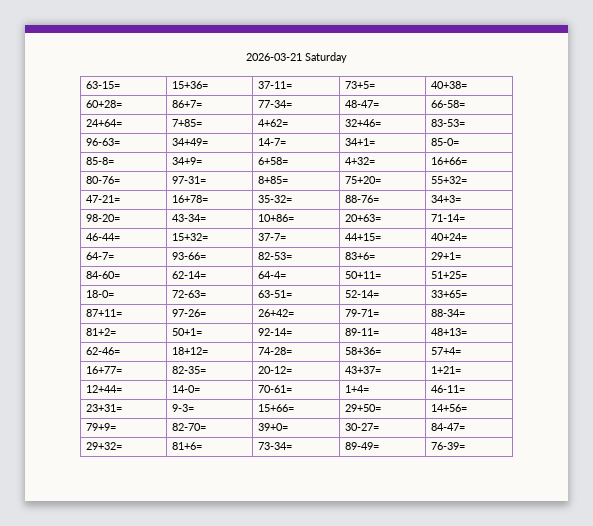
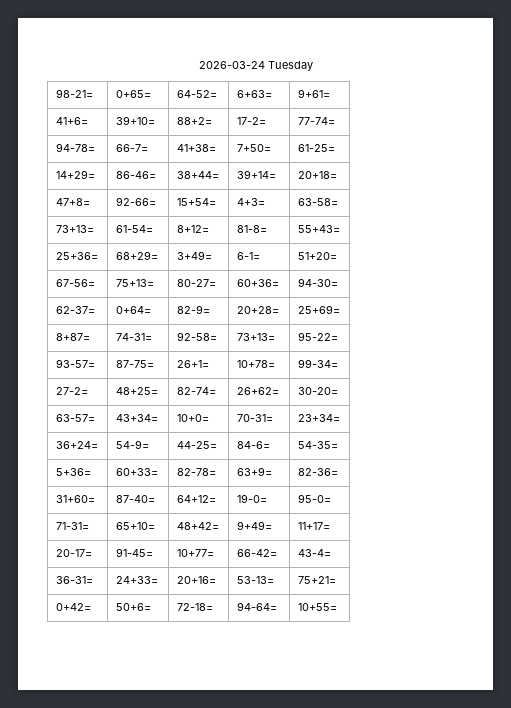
[246,52,347,63] [85,81,120,89] [171,81,208,89] [257,81,292,89] [344,81,375,89] [430,81,467,89] [85,100,122,108] [171,100,202,108] [257,100,292,108] [344,100,379,108] [430,100,465,108] [85,119,122,127] [171,119,202,127] [257,119,288,127] [344,119,381,127] [430,119,465,127] [85,138,120,146] [171,138,208,146] [257,138,286,146] [344,138,375,146] [430,138,459,146] [85,157,114,165] [171,157,202,165] [257,157,288,165] [344,157,375,165] [430,157,467,165] [85,176,120,184] [171,176,206,184] [257,176,288,184] [344,176,381,184] [430,176,467,184] [85,195,120,203] [171,195,208,203] [257,195,292,203] [344,195,379,203] [430,195,461,203] [85,214,120,222] [171,214,206,222] [257,214,294,222] [344,214,381,222] [430,214,465,222] [85,233,120,241] [171,233,208,241] [257,233,286,241] [344,233,381,241] [430,233,467,241] [85,252,114,260] [171,252,206,260] [257,252,292,260] [344,252,375,260] [430,252,461,260] [85,271,120,279] [171,271,206,279] [257,271,286,279] [344,271,381,279] [430,271,467,279] [85,290,114,298] [171,290,206,298] [257,290,292,298] [344,290,379,298] [430,290,467,298] [85,309,122,317] [171,309,206,317] [257,309,294,317] [344,309,379,317] [430,309,465,317] [85,328,116,336] [171,328,202,336] [257,328,292,336] [344,328,379,336] [430,328,467,336] [85,347,120,355] [171,347,208,355] [257,347,292,355] [344,347,381,355] [430,347,461,355] [85,366,122,374] [171,366,206,374] [257,366,292,374] [344,366,381,374] [430,366,461,374] [85,385,122,393] [171,385,200,393] [257,385,292,393] [344,385,369,393] [430,385,465,393] [85,404,122,412] [171,404,194,412] [257,404,294,412] [344,404,381,412] [430,404,467,412] [85,423,116,431] [171,423,206,431] [257,423,288,431] [344,423,379,431] [430,423,465,431] [85,442,122,450] [171,442,202,450] [257,442,292,450] [344,442,379,450] [430,442,465,450] 2026-03-21 Saturday // 63-15= | 15+36= | 37-11= | 73+5= | 40+38= // 60+28= | 86+7= | 77-34= | 48-47= | 66-58= // 24+64= | 7+85= | 4+62= | 32+46= | 83-53= // 96-63= | 34+49= | 14-7= | 34+1= | 85-0= // 85-8= | 34+9= | 6+58= | 4+32= | 16+66= // 80-76= | 97-31= | 8+85= | 75+20= | 55+32= // 47-21= | 16+78= | 35-32= | 88-76= | 34+3= // 98-20= | 43-34= | 10+86= | 20+63= | 71-14= // 46-44= | 15+32= | 37-7= | 44+15= | 40+24= // 64-7= | 93-66= | 82-53= | 83+6= | 29+1= // 84-60= | 62-14= | 64-4= | 50+11= | 51+25= // 18-0= | 72-63= | 63-51= | 52-14= | 33+65= // 87+11= | 97-26= | 26+42= | 79-71= | 88-34= // 81+2= | 50+1= | 92-14= | 89-11= | 48+13= // 62-46= | 18+12= | 74-28= | 58+36= | 57+4= // 16+77= | 82-35= | 20-12= | 43+37= | 1+21= // 12+44= | 14-0= | 70-61= | 1+4= | 46-11= // 23+31= | 9-3= | 15+66= | 29+50= | 14+56= // 79+9= | 82-70= | 39+0= | 30-27= | 84-47= // 29+32= | 81+6= | 73-34= | 89-49= | 76-39= -> [198,61,313,71] [55,89,93,98] [115,90,151,98] [176,90,217,98] [236,90,272,98] [297,89,330,98] [55,117,88,125] [115,116,155,125] [176,117,212,125] [236,117,266,125] [297,117,335,125] [55,143,95,152] [115,144,148,152] [176,144,216,152] [236,144,271,152] [297,144,335,152] [55,170,95,179] [115,171,156,179] [176,171,219,179] [236,170,276,179] [297,171,337,179] [55,198,90,206] [115,197,156,206] [176,198,216,206] [236,198,265,206] [297,198,338,206] [55,225,94,233] [115,225,153,233] [176,225,209,233] [236,225,267,233] [297,225,340,233] [55,252,98,260] [115,251,158,260] [176,251,212,260] [236,252,260,260] [297,252,337,260] [55,279,95,287] [115,279,154,287] [176,279,216,287] [236,279,279,287] [297,278,338,287] [55,306,95,314] [115,306,151,314] [176,305,210,314] [236,306,279,314] [297,305,340,314] [55,333,90,341] [115,333,152,341] [176,332,217,341] [236,333,275,341] [297,332,338,341] [55,359,95,368] [115,360,154,368] [176,360,209,368] [236,360,275,368] [297,359,338,368] [55,387,88,395] [115,387,158,395] [176,387,216,395] [236,387,279,395] [297,387,338,395] [55,414,95,422] [115,414,158,422] [176,414,209,422] [236,414,273,422] [297,414,340,422] [55,441,98,449] [115,440,149,449] [176,441,217,449] [236,441,270,449] [297,441,338,449] [55,468,91,476] [115,468,158,476] [176,468,216,476] [236,467,272,476] [297,468,338,476] [55,495,95,503] [115,495,155,503] [176,495,216,503] [236,494,267,503] [297,494,331,503] [55,522,89,530] [115,522,155,530] [176,522,219,530] [236,521,272,530] [297,522,330,530] [55,549,92,557] [115,548,153,557] [176,549,214,557] [236,549,277,557] [297,549,331,557] [55,576,93,584] [115,576,158,584] [176,576,216,584] [236,576,274,584] [297,576,336,584] [55,603,91,611] [115,603,151,611] [176,603,213,611] [236,602,277,611] [297,603,337,611] 2026-03-24 Tuesday // 98-21= | 0+65= | 64-52= | 6+63= | 9+61= // 41+6= | 39+10= | 88+2= | 17-2= | 77-74= // 94-78= | 66-7= | 41+38= | 7+50= | 61-25= // 14+29= | 86-46= | 38+44= | 39+14= | 20+18= // 47+8= | 92-66= | 15+54= | 4+3= | 63-58= // 73+13= | 61-54= | 8+12= | 81-8= | 55+43= // 25+36= | 68+29= | 3+49= | 6-1= | 51+20= // 67-56= | 75+13= | 80-27= | 60+36= | 94-30= // 62-37= | 0+64= | 82-9= | 20+28= | 25+69= // 8+87= | 74-31= | 92-58= | 73+13= | 95-22= // 93-57= | 87-75= | 26+1= | 10+78= | 99-34= // 27-2= | 48+25= | 82-74= | 26+62= | 30-20= // 63-57= | 43+34= | 10+0= | 70-31= | 23+34= // 36+24= | 54-9= | 44-25= | 84-6= | 54-35= // 5+36= | 60+33= | 82-78= | 63+9= | 82-36= // 31+60= | 87-40= | 64+12= | 19-0= | 95-0= // 71-31= | 65+10= | 48+42= | 9+49= | 11+17= // 20-17= | 91-45= | 10+77= | 66-42= | 43-4= // 36-31= | 24+33= | 20+16= | 53-13= | 75+21= // 0+42= | 50+6= | 72-18= | 94-64= | 10+55=

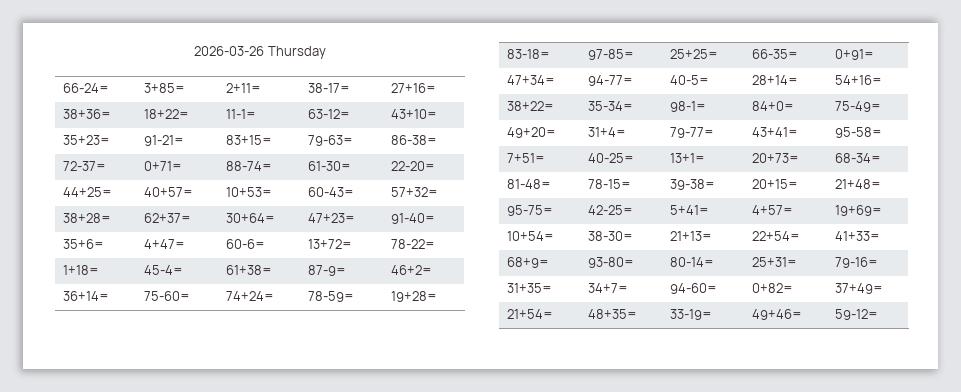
[198,61,313,71] [55,89,93,98] [115,90,151,98] [176,90,217,98] [236,90,272,98] [297,89,330,98] [55,117,88,125] [115,116,155,125] [176,117,212,125] [236,117,266,125] [297,117,335,125] [55,143,95,152] [115,144,148,152] [176,144,216,152] [236,144,271,152] [297,144,335,152] [55,170,95,179] [115,171,156,179] [176,171,219,179] [236,170,276,179] [297,171,337,179] [55,198,90,206] [115,197,156,206] [176,198,216,206] [236,198,265,206] [297,198,338,206] [55,225,94,233] [115,225,153,233] [176,225,209,233] [236,225,267,233] [297,225,340,233] [55,252,98,260] [115,251,158,260] [176,251,212,260] [236,252,260,260] [297,252,337,260] [55,279,95,287] [115,279,154,287] [176,279,216,287] [236,279,279,287] [297,278,338,287] [55,306,95,314] [115,306,151,314] [176,305,210,314] [236,306,279,314] [297,305,340,314] [55,333,90,341] [115,333,152,341] [176,332,217,341] [236,333,275,341] [297,332,338,341] [55,359,95,368] [115,360,154,368] [176,360,209,368] [236,360,275,368] [297,359,338,368] [55,387,88,395] [115,387,158,395] [176,387,216,395] [236,387,279,395] [297,387,338,395] [55,414,95,422] [115,414,158,422] [176,414,209,422] [236,414,273,422] [297,414,340,422] [55,441,98,449] [115,440,149,449] [176,441,217,449] [236,441,270,449] [297,441,338,449] [55,468,91,476] [115,468,158,476] [176,468,216,476] [236,467,272,476] [297,468,338,476] [55,495,95,503] [115,495,155,503] [176,495,216,503] [236,494,267,503] [297,494,331,503] [55,522,89,530] [115,522,155,530] [176,522,219,530] [236,521,272,530] [297,522,330,530] [55,549,92,557] [115,548,153,557] [176,549,214,557] [236,549,277,557] [297,549,331,557] [55,576,93,584] [115,576,158,584] [176,576,216,584] [236,576,274,584] [297,576,336,584] [55,603,91,611] [115,603,151,611] [176,603,213,611] [236,602,277,611] [297,603,337,611] 2026-03-24 Tuesday // 98-21= | 0+65= | 64-52= | 6+63= | 9+61= // 41+6= | 39+10= | 88+2= | 17-2= | 77-74= // 94-78= | 66-7= | 41+38= | 7+50= | 61-25= // 14+29= | 86-46= | 38+44= | 39+14= | 20+18= // 47+8= | 92-66= | 15+54= | 4+3= | 63-58= // 73+13= | 61-54= | 8+12= | 81-8= | 55+43= // 25+36= | 68+29= | 3+49= | 6-1= | 51+20= // 67-56= | 75+13= | 80-27= | 60+36= | 94-30= // 62-37= | 0+64= | 82-9= | 20+28= | 25+69= // 8+87= | 74-31= | 92-58= | 73+13= | 95-22= // 93-57= | 87-75= | 26+1= | 10+78= | 99-34= // 27-2= | 48+25= | 82-74= | 26+62= | 30-20= // 63-57= | 43+34= | 10+0= | 70-31= | 23+34= // 36+24= | 54-9= | 44-25= | 84-6= | 54-35= // 5+36= | 60+33= | 82-78= | 63+9= | 82-36= // 31+60= | 87-40= | 64+12= | 19-0= | 95-0= // 71-31= | 65+10= | 48+42= | 9+49= | 11+17= // 20-17= | 91-45= | 10+77= | 66-42= | 43-4= // 36-31= | 24+33= | 20+16= | 53-13= | 75+21= // 0+42= | 50+6= | 72-18= | 94-64= | 10+55= -> [194,46,326,59] [63,83,110,93] [144,83,186,93] [226,83,262,93] [308,83,351,93] [391,83,437,93] [63,109,112,119] [144,109,190,119] [226,109,257,119] [308,109,351,119] [391,109,438,119] [63,135,111,145] [144,135,185,146] [226,135,273,145] [308,135,354,146] [391,135,438,145] [63,161,107,171] [144,161,183,171] [226,161,273,171] [308,161,352,171] [391,161,436,171] [63,187,113,197] [144,187,194,197] [226,187,273,197] [308,187,355,197] [391,187,439,197] [63,213,112,223] [144,213,192,223] [226,213,276,223] [308,213,356,223] [391,213,436,224] [63,239,105,249] [144,239,186,249] [226,239,266,249] [308,239,353,249] [391,239,436,249] [63,265,100,275] [144,265,184,275] [226,265,273,275] [308,265,347,276] [391,265,433,275] [63,291,110,301] [144,291,191,301] [226,291,275,301] [308,291,355,302] [391,291,438,302] [507,49,551,59] [588,49,635,60] [670,49,719,59] [752,49,799,59] [835,49,875,60] [507,75,556,85] [588,75,634,86] [670,75,710,85] [752,75,799,85] [835,75,883,85] [507,101,555,111] [588,101,634,111] [670,101,707,112] [752,101,795,111] [835,101,882,112] [507,127,557,138] [588,127,627,137] [670,127,715,138] [752,127,799,137] [835,127,883,138] [507,153,546,163] [588,153,635,163] [670,153,706,163] [752,153,800,163] [835,153,882,163] [507,179,552,189] [588,179,632,189] [670,179,716,190] [752,179,799,189] [835,179,882,189] [507,205,554,216] [588,205,634,215] [670,205,710,215] [752,205,794,215] [835,205,883,216] [507,231,555,241] [588,231,634,241] [670,231,713,241] [752,231,801,241] [835,231,881,241] [507,257,550,268] [588,257,635,268] [670,257,715,267] [752,257,798,267] [835,257,879,268] [507,283,553,293] [588,283,629,293] [670,283,718,294] [752,283,794,293] [835,283,884,294] [507,309,554,319] [588,309,638,319] [670,309,713,320] [752,309,803,320] [835,309,879,320] 2026-03-26 Thursday // 66-24= | 3+85= | 2+11= | 38-17= | 27+16= // 38+36= | 18+22= | 11-1= | 63-12= | 43+10= // 35+23= | 91-21= | 83+15= | 79-63= | 86-38= // 72-37= | 0+71= | 88-74= | 61-30= | 22-20= // 44+25= | 40+57= | 10+53= | 60-43= | 57+32= // 38+28= | 62+37= | 30+64= | 47+23= | 91-40= // 35+6= | 4+47= | 60-6= | 13+72= | 78-22= // 1+18= | 45-4= | 61+38= | 87-9= | 46+2= // 36+14= | 75-60= | 74+24= | 78-59= | 19+28= // 83-18= | 97-85= | 25+25= | 66-35= | 0+91= // 47+34= | 94-77= | 40-5= | 28+14= | 54+16= // 38+22= | 35-34= | 98-1= | 84+0= | 75-49= // 49+20= | 31+4= | 79-77= | 43+41= | 95-58= // 7+51= | 40-25= | 13+1= | 20+73= | 68-34= // 81-48= | 78-15= | 39-38= | 20+15= | 21+48= // 95-75= | 42-25= | 5+41= | 4+57= | 19+69= // 10+54= | 38-30= | 21+13= | 22+54= | 41+33= // 68+9= | 93-80= | 80-14= | 25+31= | 79-16= // 31+35= | 34+7= | 94-60= | 0+82= | 37+49= // 21+54= | 48+35= | 33-19= | 49+46= | 59-12=

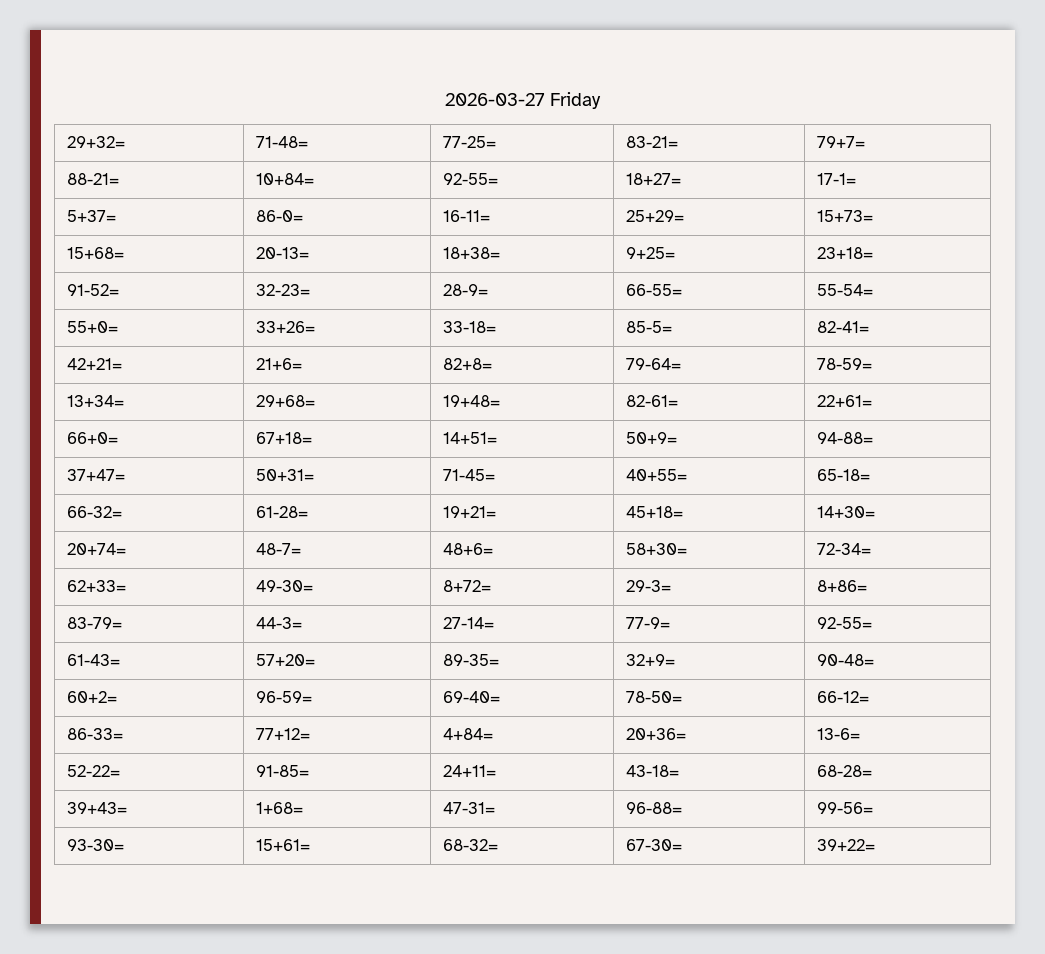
[194,46,326,59] [63,83,110,93] [144,83,186,93] [226,83,262,93] [308,83,351,93] [391,83,437,93] [63,109,112,119] [144,109,190,119] [226,109,257,119] [308,109,351,119] [391,109,438,119] [63,135,111,145] [144,135,185,146] [226,135,273,145] [308,135,354,146] [391,135,438,145] [63,161,107,171] [144,161,183,171] [226,161,273,171] [308,161,352,171] [391,161,436,171] [63,187,113,197] [144,187,194,197] [226,187,273,197] [308,187,355,197] [391,187,439,197] [63,213,112,223] [144,213,192,223] [226,213,276,223] [308,213,356,223] [391,213,436,224] [63,239,105,249] [144,239,186,249] [226,239,266,249] [308,239,353,249] [391,239,436,249] [63,265,100,275] [144,265,184,275] [226,265,273,275] [308,265,347,276] [391,265,433,275] [63,291,110,301] [144,291,191,301] [226,291,275,301] [308,291,355,302] [391,291,438,302] [507,49,551,59] [588,49,635,60] [670,49,719,59] [752,49,799,59] [835,49,875,60] [507,75,556,85] [588,75,634,86] [670,75,710,85] [752,75,799,85] [835,75,883,85] [507,101,555,111] [588,101,634,111] [670,101,707,112] [752,101,795,111] [835,101,882,112] [507,127,557,138] [588,127,627,137] [670,127,715,138] [752,127,799,137] [835,127,883,138] [507,153,546,163] [588,153,635,163] [670,153,706,163] [752,153,800,163] [835,153,882,163] [507,179,552,189] [588,179,632,189] [670,179,716,190] [752,179,799,189] [835,179,882,189] [507,205,554,216] [588,205,634,215] [670,205,710,215] [752,205,794,215] [835,205,883,216] [507,231,555,241] [588,231,634,241] [670,231,713,241] [752,231,801,241] [835,231,881,241] [507,257,550,268] [588,257,635,268] [670,257,715,267] [752,257,798,267] [835,257,879,268] [507,283,553,293] [588,283,629,293] [670,283,718,294] [752,283,794,293] [835,283,884,294] [507,309,554,319] [588,309,638,319] [670,309,713,320] [752,309,803,320] [835,309,879,320] 2026-03-26 Thursday // 66-24= | 3+85= | 2+11= | 38-17= | 27+16= // 38+36= | 18+22= | 11-1= | 63-12= | 43+10= // 35+23= | 91-21= | 83+15= | 79-63= | 86-38= // 72-37= | 0+71= | 88-74= | 61-30= | 22-20= // 44+25= | 40+57= | 10+53= | 60-43= | 57+32= // 38+28= | 62+37= | 30+64= | 47+23= | 91-40= // 35+6= | 4+47= | 60-6= | 13+72= | 78-22= // 1+18= | 45-4= | 61+38= | 87-9= | 46+2= // 36+14= | 75-60= | 74+24= | 78-59= | 19+28= // 83-18= | 97-85= | 25+25= | 66-35= | 0+91= // 47+34= | 94-77= | 40-5= | 28+14= | 54+16= // 38+22= | 35-34= | 98-1= | 84+0= | 75-49= // 49+20= | 31+4= | 79-77= | 43+41= | 95-58= // 7+51= | 40-25= | 13+1= | 20+73= | 68-34= // 81-48= | 78-15= | 39-38= | 20+15= | 21+48= // 95-75= | 42-25= | 5+41= | 4+57= | 19+69= // 10+54= | 38-30= | 21+13= | 22+54= | 41+33= // 68+9= | 93-80= | 80-14= | 25+31= | 79-16= // 31+35= | 34+7= | 94-60= | 0+82= | 37+49= // 21+54= | 48+35= | 33-19= | 49+46= | 59-12= -> [444,92,602,109] [66,136,125,148] [255,136,308,148] [442,136,496,148] [625,136,678,148] [816,136,865,148] [66,173,119,185] [255,173,314,185] [442,173,498,185] [625,173,681,185] [816,173,856,185] [66,210,116,222] [255,210,303,222] [442,210,490,222] [625,210,684,222] [816,210,873,222] [66,247,124,259] [255,247,309,259] [442,247,500,259] [625,247,675,259] [816,247,873,259] [66,284,119,296] [255,284,310,296] [442,284,488,296] [625,284,682,296] [816,284,873,296] [66,321,118,333] [255,321,315,333] [442,321,496,333] [625,321,672,333] [816,321,869,333] [66,358,122,370] [255,358,302,370] [442,358,492,370] [625,358,681,370] [816,358,872,370] [66,395,124,407] [255,395,315,407] [442,395,500,407] [625,395,678,407] [816,395,872,407] [66,432,118,444] [255,432,312,444] [442,432,497,444] [625,432,677,444] [816,432,873,444] [66,469,125,481] [255,469,314,481] [442,469,495,481] [625,469,687,481] [816,469,870,481] [66,506,122,518] [255,506,308,518] [442,506,496,518] [625,506,683,518] [816,506,875,518] [66,543,126,555] [255,543,301,555] [442,543,493,555] [625,543,687,555] [816,543,871,555] [66,580,126,592] [255,580,313,592] [442,580,491,592] [625,580,671,592] [816,580,867,592] [66,617,122,629] [255,617,302,629] [442,617,494,629] [625,617,670,629] [816,617,872,629] [66,654,120,666] [255,654,315,666] [442,654,499,666] [625,654,675,666] [816,654,874,666] [66,691,117,703] [255,691,312,703] [442,691,500,703] [625,691,682,703] [816,691,869,703] [66,728,123,740] [255,728,310,740] [442,728,493,740] [625,728,686,740] [816,728,860,740] [66,765,120,777] [255,765,309,777] [442,765,496,777] [625,765,679,777] [816,765,872,777] [66,802,127,814] [255,802,303,814] [442,802,495,814] [625,802,682,814] [816,802,873,814] [66,839,124,851] [255,839,310,851] [442,839,498,851] [625,839,682,851] [816,839,875,851] 2026-03-27 Friday // 29+32= | 71-48= | 77-25= | 83-21= | 79+7= // 88-21= | 10+84= | 92-55= | 18+27= | 17-1= // 5+37= | 86-0= | 16-11= | 25+29= | 15+73= // 15+68= | 20-13= | 18+38= | 9+25= | 23+18= // 91-52= | 32-23= | 28-9= | 66-55= | 55-54= // 55+0= | 33+26= | 33-18= | 85-5= | 82-41= // 42+21= | 21+6= | 82+8= | 79-64= | 78-59= // 13+34= | 29+68= | 19+48= | 82-61= | 22+61= // 66+0= | 67+18= | 14+51= | 50+9= | 94-88= // 37+47= | 50+31= | 71-45= | 40+55= | 65-18= // 66-32= | 61-28= | 19+21= | 45+18= | 14+30= // 20+74= | 48-7= | 48+6= | 58+30= | 72-34= // 62+33= | 49-30= | 8+72= | 29-3= | 8+86= // 83-79= | 44-3= | 27-14= | 77-9= | 92-55= // 61-43= | 57+20= | 89-35= | 32+9= | 90-48= // 60+2= | 96-59= | 69-40= | 78-50= | 66-12= // 86-33= | 77+12= | 4+84= | 20+36= | 13-6= // 52-22= | 91-85= | 24+11= | 43-18= | 68-28= // 39+43= | 1+68= | 47-31= | 96-88= | 99-56= // 93-30= | 15+61= | 68-32= | 67-30= | 39+22=

